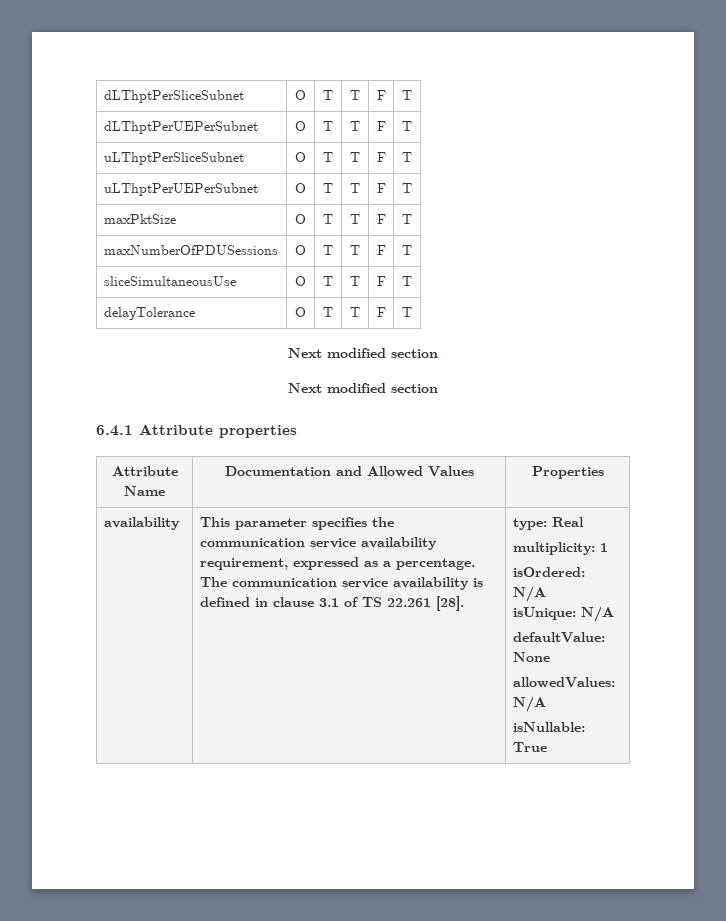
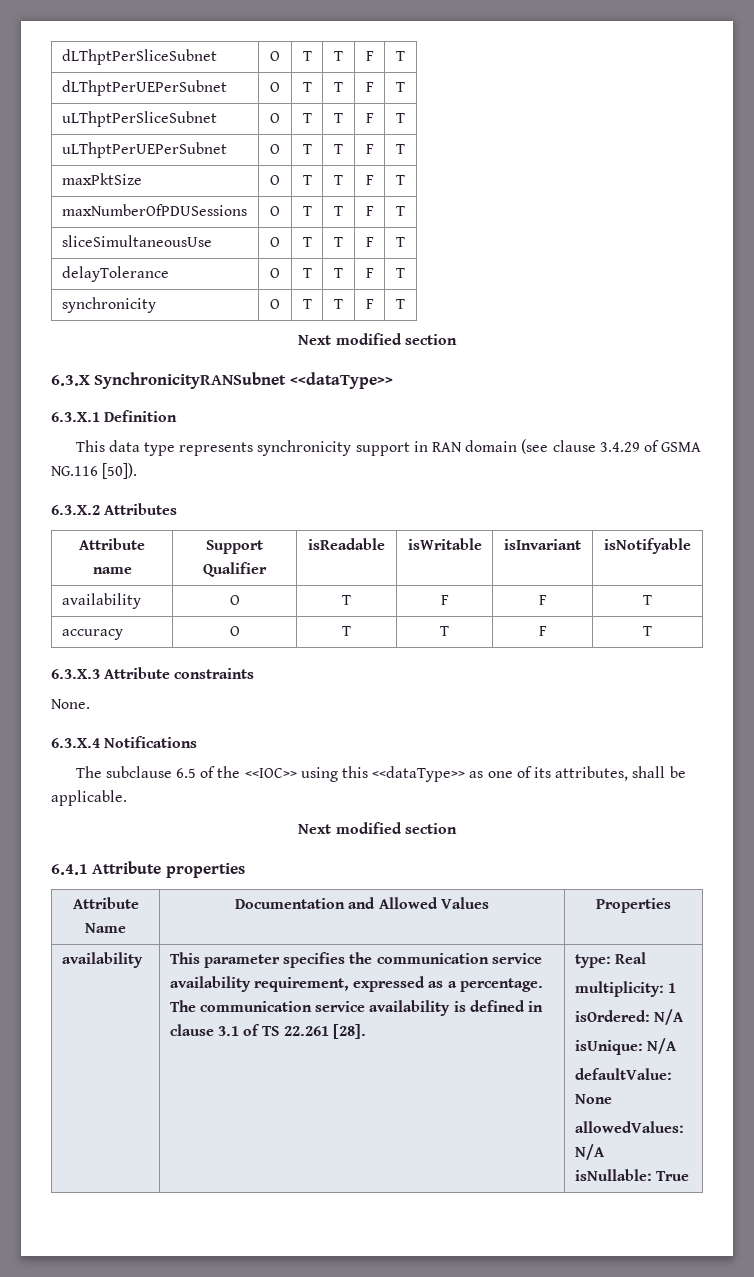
[288,348,438,358] // Next modified section -> [61,297,156,313] [270,299,280,309] [302,299,312,309] [334,299,343,309] [365,299,374,309] [396,299,405,309] [298,333,457,345] [51,372,393,389] [51,410,178,422] [75,439,702,456] [51,463,138,479] [51,503,178,515] [79,538,145,550] [92,567,132,574] [206,540,263,554] [203,562,267,577] [308,538,385,550] [407,538,482,550] [504,539,581,550] [604,538,691,554] [61,593,141,609] [229,595,240,605] [342,595,351,605] [440,595,449,605] [538,595,547,605] [643,595,652,605] [61,629,123,640] [229,626,240,636] [342,626,351,636] [440,626,449,636] [538,626,547,636] [643,626,652,636] [51,667,255,679] [51,699,90,709] [51,736,198,748] [75,766,686,782] [51,790,127,806] // synchronicity | O | T | T | F | T // Next modified section // 6.3.X SynchronicityRANSubnet <<dataType>> // 6.3.X.1 Definition // This data type represents synchronicity support in RAN domain (see clause 3.4.29 of GSMA NG.116 [50]). // 6.3.X.2 Attributes // Attribute name | Support Qualifier | isReadable | isWritable | isInvariant | isNotifyable // availability | O | T | F | F | T // accuracy | O | T | T | F | T // 6.3.X.3 Attribute constraints // None. // 6.3.X.4 Notifications // The subclause 6.5 of the <<IOC>> using this <<dataType>> as one of its attributes, shall be applicable.

